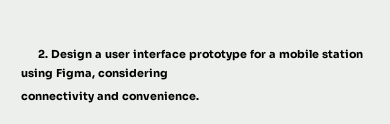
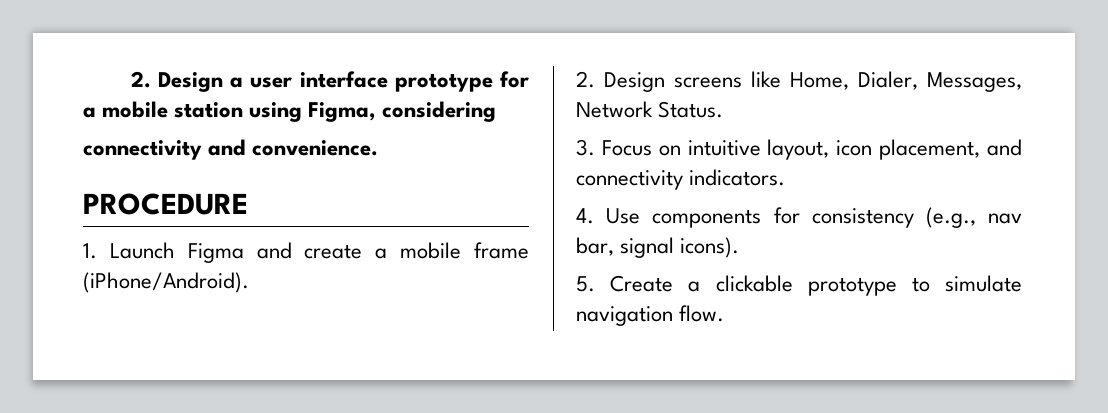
(199, 96) none -> [83,193,248,215] [83,242,529,263] [83,272,249,293] [576,71,1022,92] [576,101,724,118] [576,139,1022,160] [576,169,786,190] [576,207,1022,228] [576,237,740,258] [576,275,1022,296] [576,305,725,326] // PROCEDURE // 1. Launch Figma and create a mobile frame (iPhone/Android). // 2. Design screens like Home, Dialer, Messages, Network Status. // 3. Focus on intuitive layout, icon placement, and connectivity indicators. // 4. Use components for consistency (e.g., nav bar, signal icons). // 5. Create a clickable prototype to simulate navigation flow.

